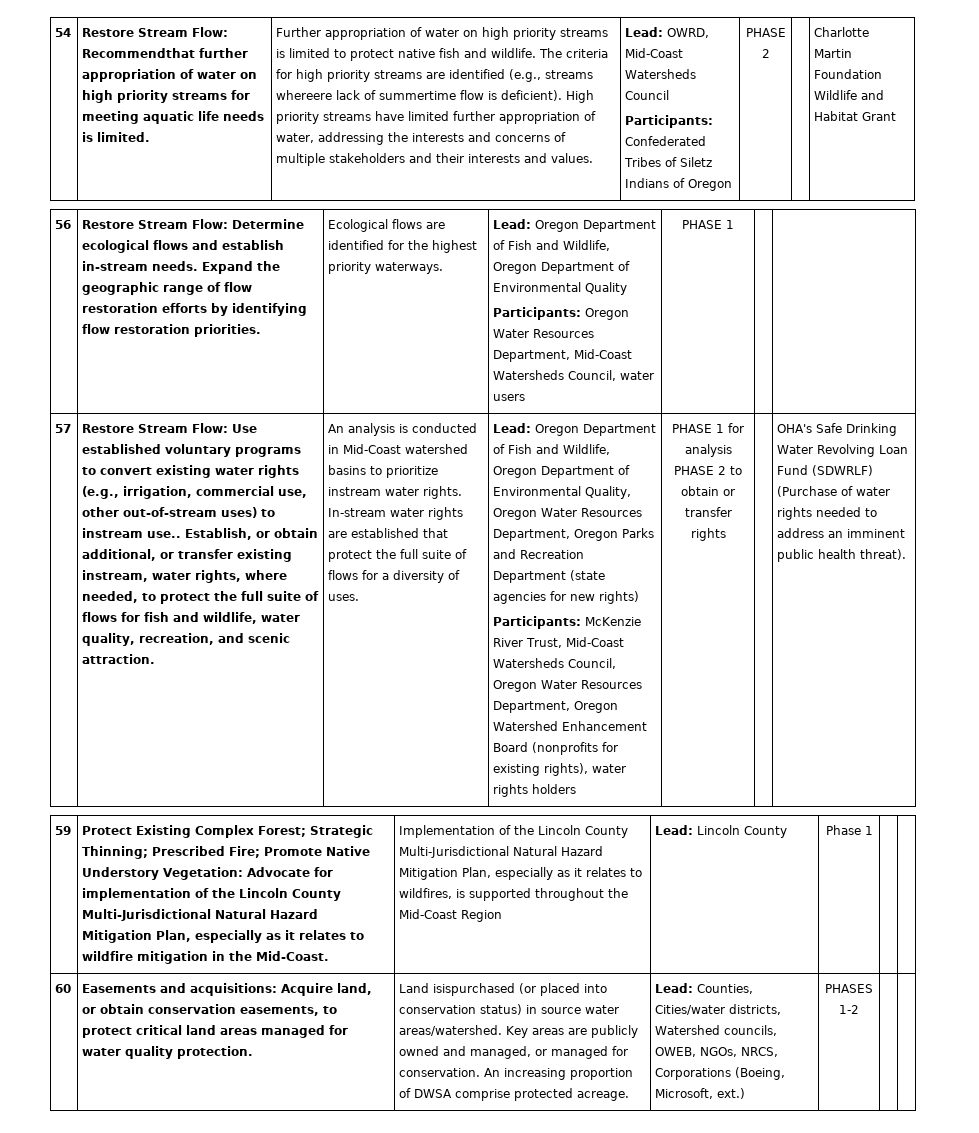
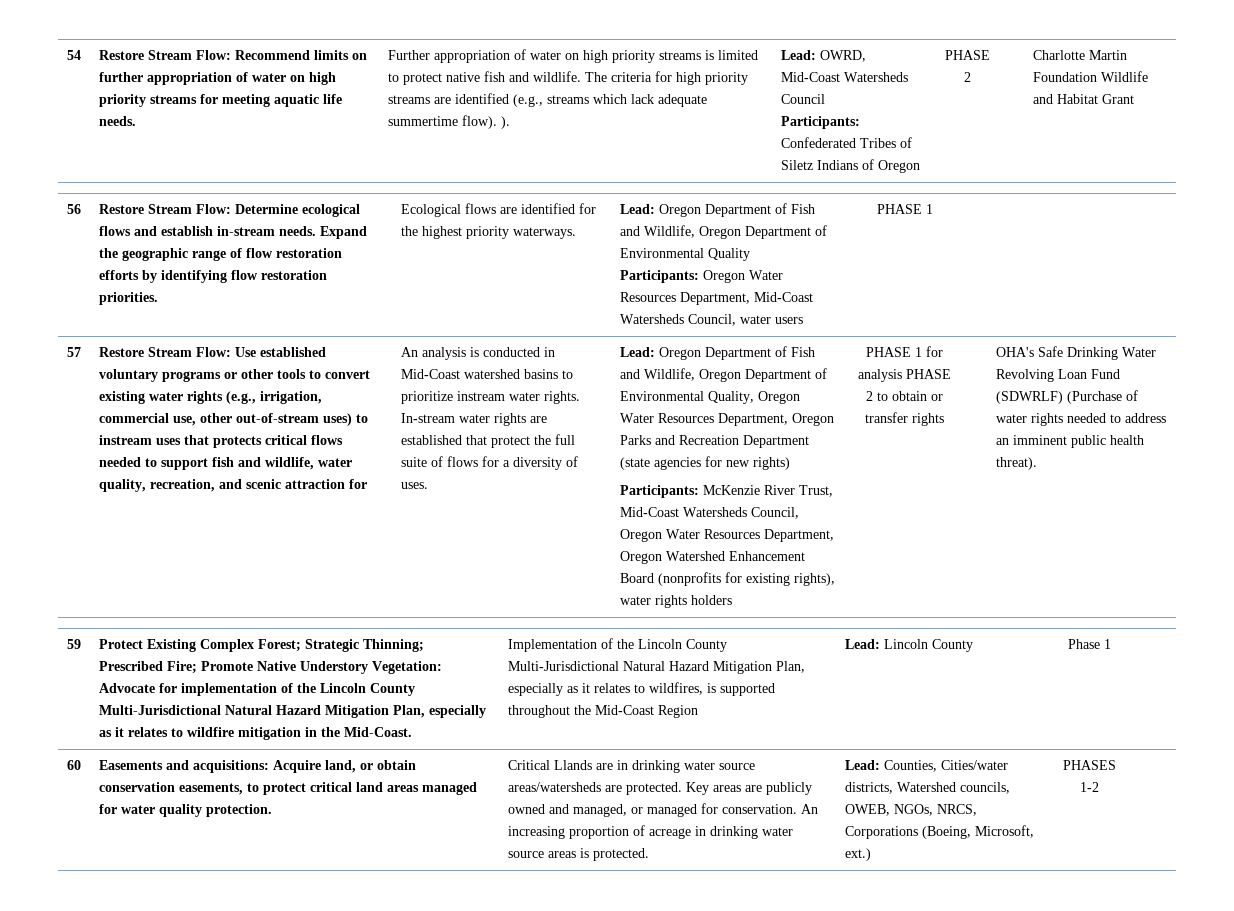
[82,48,196,58] Recommendthat -> [234,50,367,60] Recommend limits on
[223,111,265,121] [82,132,151,142] needs is limited. -> [98,116,136,126] needs.
[276,90,595,103] [276,111,597,124] [276,132,567,145] [276,153,594,166] whereere lack of summertime flow is deficient). High priority streams have limited further appropriation of water, addressing the interests and concerns of multiple stakeholders and their interests and values. -> [592,94,707,107] [387,115,510,129] which lack adequate summertime flow). ).
(302, 452) none -> [223,369,306,379] or other tools
[147,528,319,540] [82,549,293,562] [82,570,288,583] [82,591,320,604] [82,612,141,622] use.. Establish, or obtain additional, or transfer existing instream, water rights, where needed, to protect the full suite of flows for -> [155,435,343,448] [98,457,208,470] uses that protects critical flows needed to support
[82,654,156,664] attraction. -> [284,479,367,489] attraction for
[399,983,608,996] [399,1004,620,1015] [399,1025,503,1036] Land isispurchased (or placed into conservation status) in source water areas/watershed. -> [507,760,755,773] [507,782,682,795] Critical Llands are in drinking water source areas/watersheds are protected.
[414,1088,630,1101] DWSA comprise protected acreage. -> [648,826,793,839] [507,848,649,861] acreage in drinking water source areas is protected.

